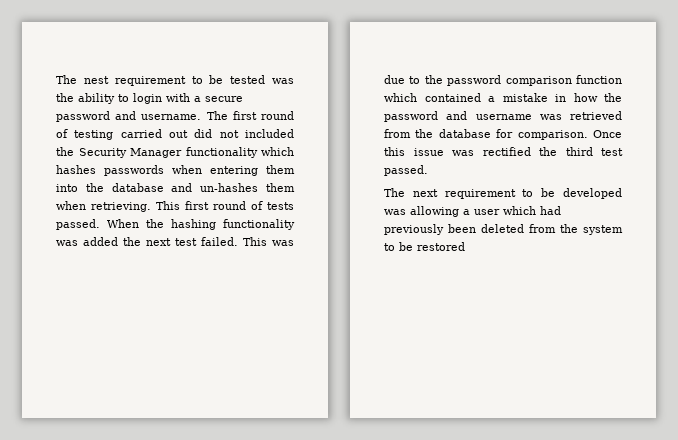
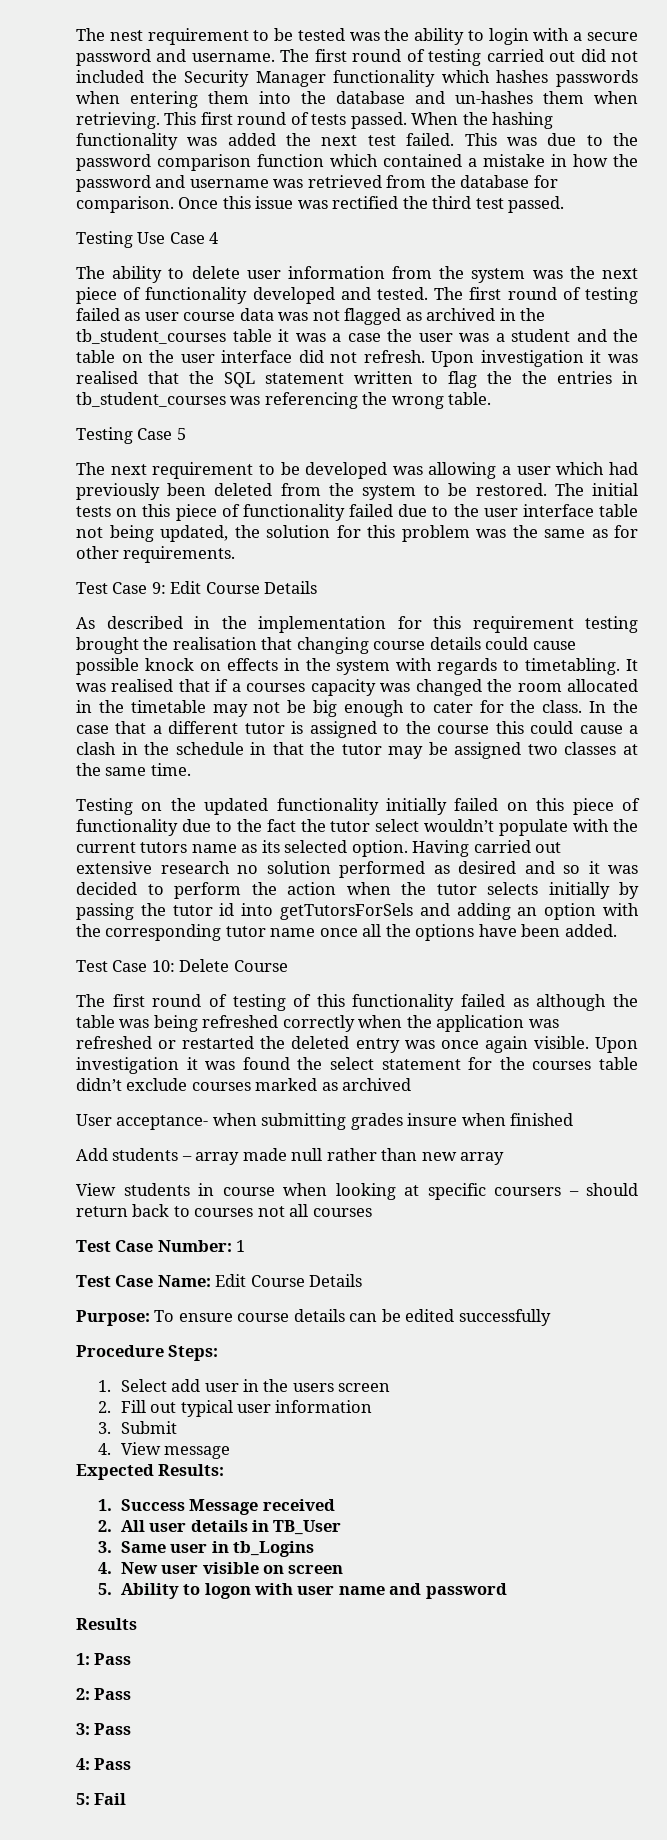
(428, 170) none -> [76,231,219,248] [76,266,638,283] [76,287,638,304] [76,308,546,325] [76,329,638,344] [76,350,638,367] [76,371,639,388] [76,392,492,409] [76,427,186,444] // Testing Use Case 4 // The ability to delete user information from the system was the next piece of functionality developed and tested. The first round of testing failed as user course data was not flagged as archived in the tb_student_courses table it was a case the user was a student and the table on the user interface did not refresh. Upon investigation it was realised that the SQL statement written to flag the the entries in tb_student_courses was referencing the wrong table. // Testing Case 5
[417,242,465,251] restored -> [475,483,638,496] [76,504,639,521] [76,525,638,542] [76,546,236,563] [76,581,318,594] [76,616,638,633] [76,637,576,654] [76,658,639,675] [76,679,638,696] [76,700,638,717] [76,721,638,738] [76,742,639,759] [76,763,191,776] [76,798,640,815] [76,819,639,836] [76,840,562,857] [76,861,638,878] [76,882,639,899] [76,903,639,920] [76,924,617,941] [76,959,288,972] [76,994,638,1011] [76,1015,559,1032] [76,1036,639,1053] [76,1057,639,1074] [76,1078,412,1091] [76,1113,574,1130] [76,1148,505,1165] [76,1183,638,1200] [76,1204,372,1217] [76,1240,246,1252] [76,1274,363,1287] [76,1309,551,1326] [76,1345,219,1361] [98,1379,391,1392] [98,1400,373,1417] [98,1421,177,1434] [98,1442,231,1459] [76,1464,225,1480] [98,1499,335,1515] [98,1520,342,1535] [98,1541,314,1557] [98,1562,344,1574] [98,1583,507,1599] [76,1618,137,1630] [76,1653,132,1665] [76,1688,132,1700] [76,1723,132,1735] [76,1758,132,1770] [76,1793,127,1805] restored. The initial tests on this piece of functionality failed due to the user interface table not being updated, the solution for this problem was the same as for other requirements. // Test Case 9: Edit Course Details // As described in the implementation for this requirement testing brought the realisation that changing course details could cause possible knock on effects in the system with regards to timetabling. It was realised that if a courses capacity was changed the room allocated in the timetable may not be big enough to cater for the class. In the case that a different tutor is assigned to the course this could cause a clash in the schedule in that the tutor may be assigned two classes at the same time. // Testing on the updated functionality initially failed on this piece of functionality due to the fact the tutor select wouldn’t populate with the current tutors name as its selected option. Having carried out extensive research no solution performed as desired and so it was decided to perform the action when the tutor selects initially by passing the tutor id into getTutorsForSels and adding an option with the corresponding tutor name once all the options have been added. // Test Case 10: Delete Course // The first round of testing of this functionality failed as although the table was being refreshed correctly when the application was refreshed or restarted the deleted entry was once again visible. Upon investigation it was found the select statement for the courses table didn’t exclude courses marked as archived // User acceptance- when submitting grades insure when finished // Add students – array made null rather than new array // View students in course when looking at specific coursers – should return back to courses not all courses // Test Case Number: 1 // Test Case Name: Edit Course Details // Purpose: To ensure course details can be edited successfully // Procedure Steps: // 1. Select add user in the users screen // 2. Fill out typical user information // 3. Submit // 4. View message // Expected Results: // 1. Success Message received // 2. All user details in TB_User // 3. Same user in tb_Logins // 4. New user visible on screen // 5. Ability to logon with user name and password // Results // 1: Pass // 2: Pass // 3: Pass // 4: Pass // 5: Fail

